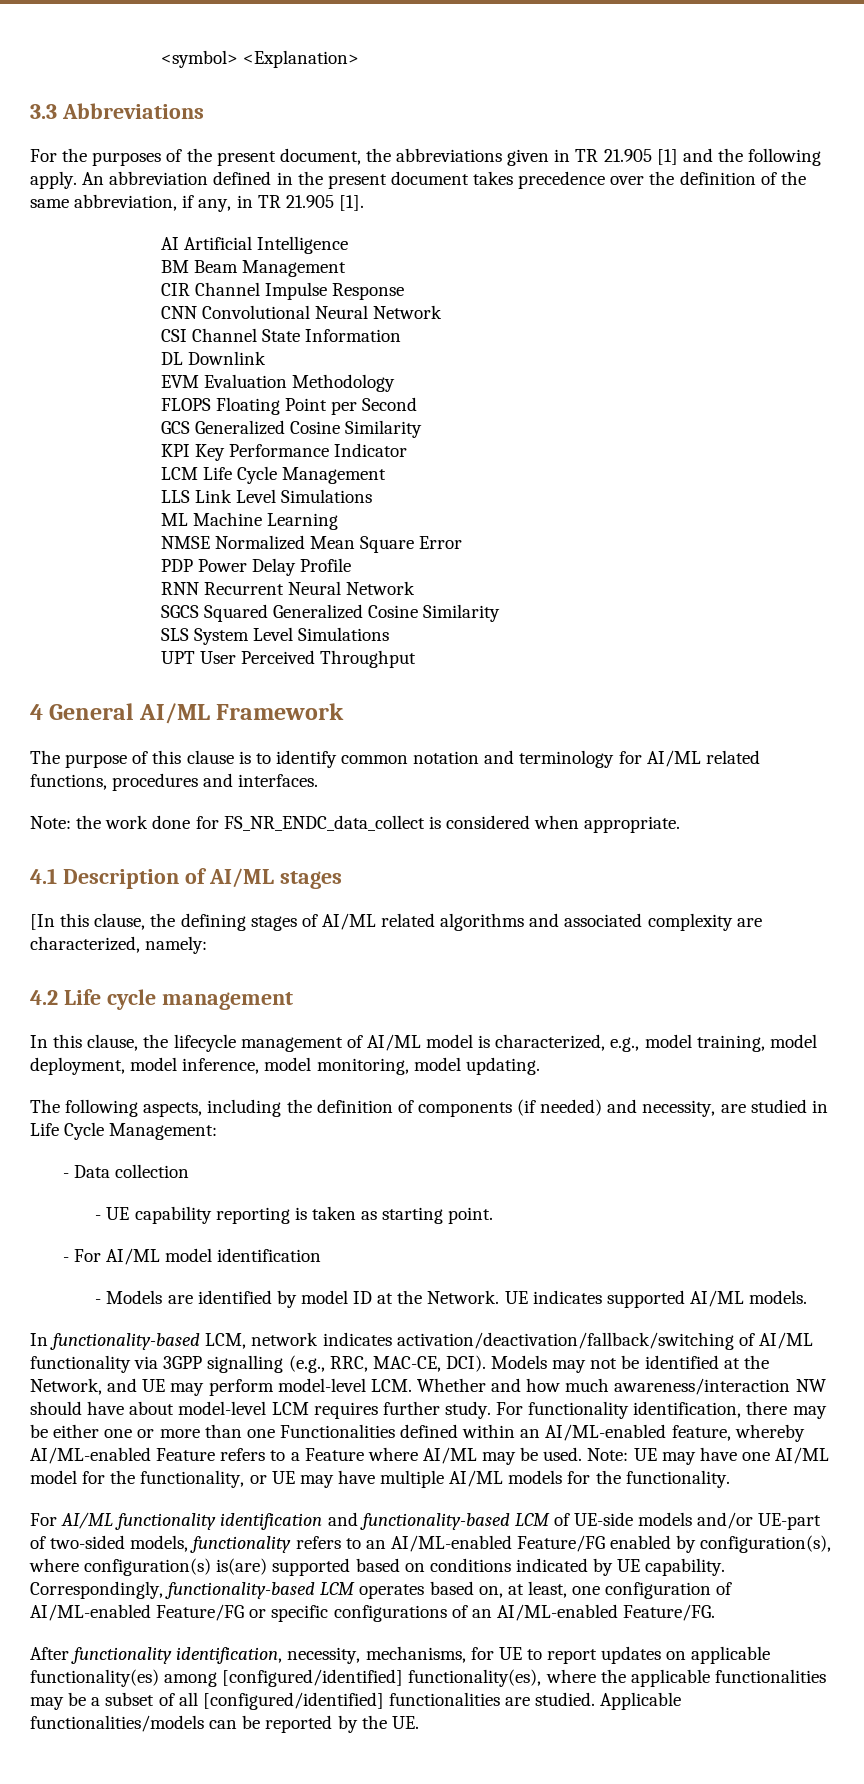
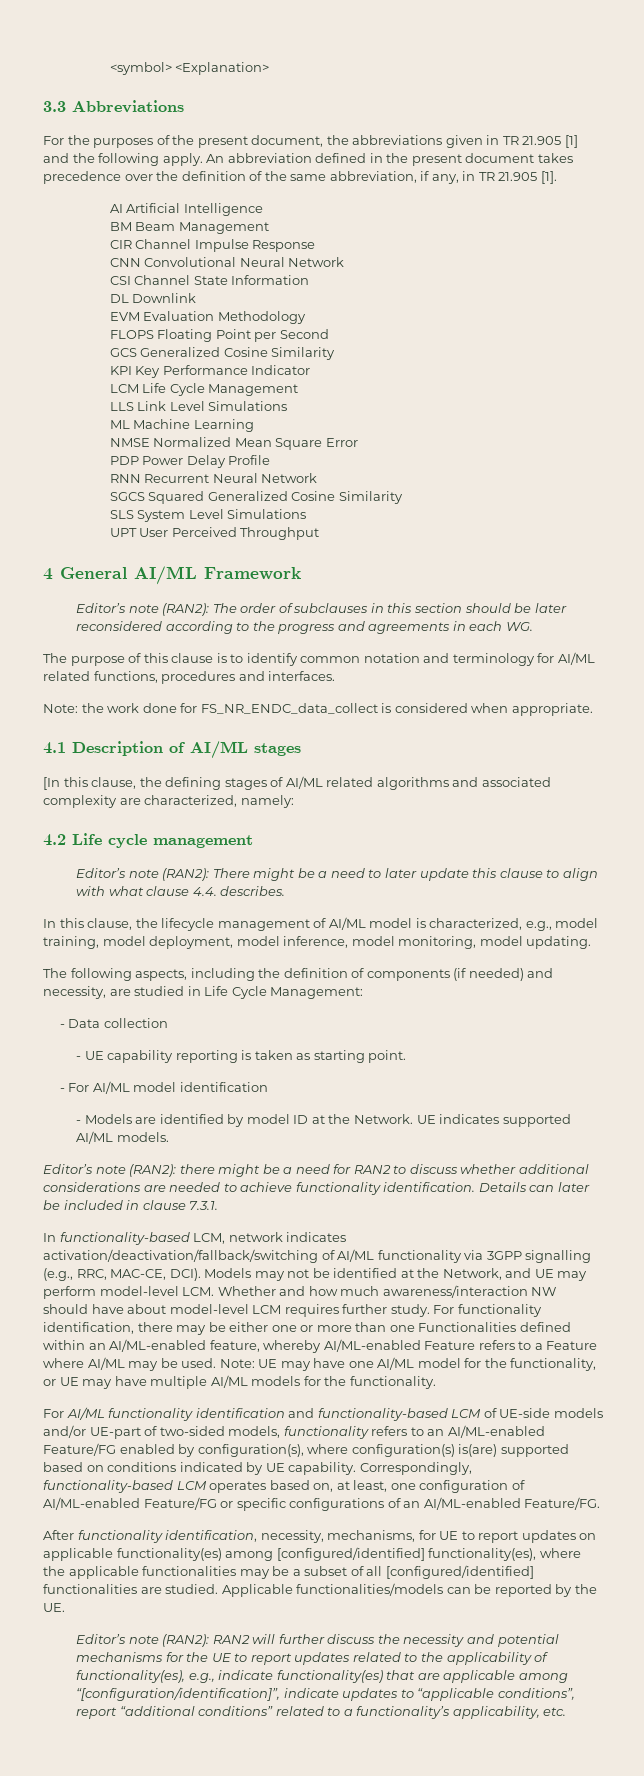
(345, 711) none -> [76,603,567,616] [76,621,533,634] // Editor’s note (RAN2): The order of subclauses in this section should be later reconsidered according to the progress and agreements in each WG.
(293, 1001) none -> [76,868,598,881] [76,886,286,896] // Editor’s note (RAN2): There might be a need to later update this clause to align with what clause 4.4. describes.
(808, 1297) none -> [43,1164,589,1177] [43,1182,590,1195] [43,1200,219,1210] // Editor’s note (RAN2): there might be a need for RAN2 to discuss whether additional considerations are needed to achieve functionality identification. Details can later be included in clause 7.3.1.
(419, 1722) none -> [76,1634,559,1647] [76,1652,550,1665] [76,1670,568,1683] [76,1687,575,1701] [76,1706,567,1719] // Editor’s note (RAN2): RAN2 will further discuss the necessity and potential mechanisms for the UE to report updates related to the applicability of functionality(es), e.g., indicate functionality(es) that are applicable among “[configuration/identification]”, indicate updates to “applicable conditions”, report “additional conditions” related to a functionality’s applicability, etc.

